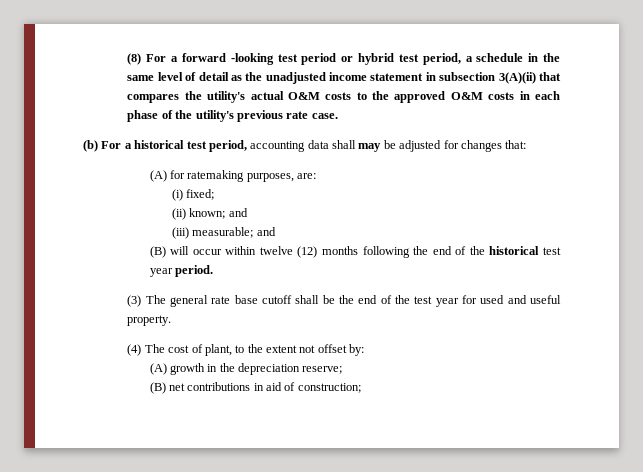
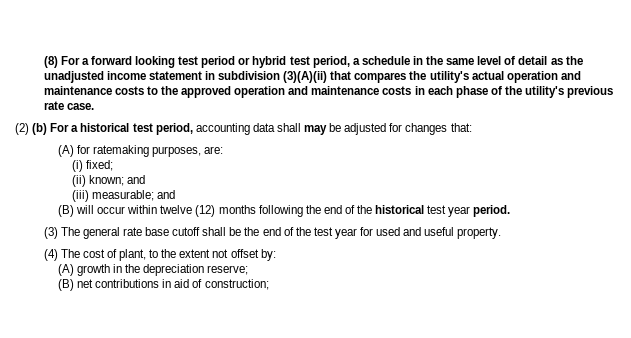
[230,53,274,65] -looking -> [134,56,175,68] looking
[439,72,536,84] subsection 3(A)(ii) -> [217,71,328,83] subdivision (3)(A)(ii)
[287,92,320,100] O&M -> [506,71,581,83] [43,86,112,95] operation and maintenance
[450,92,483,100] O&M -> [234,86,380,98] operation and maintenance
(338, 116) none -> [15,123,29,135] (2)

